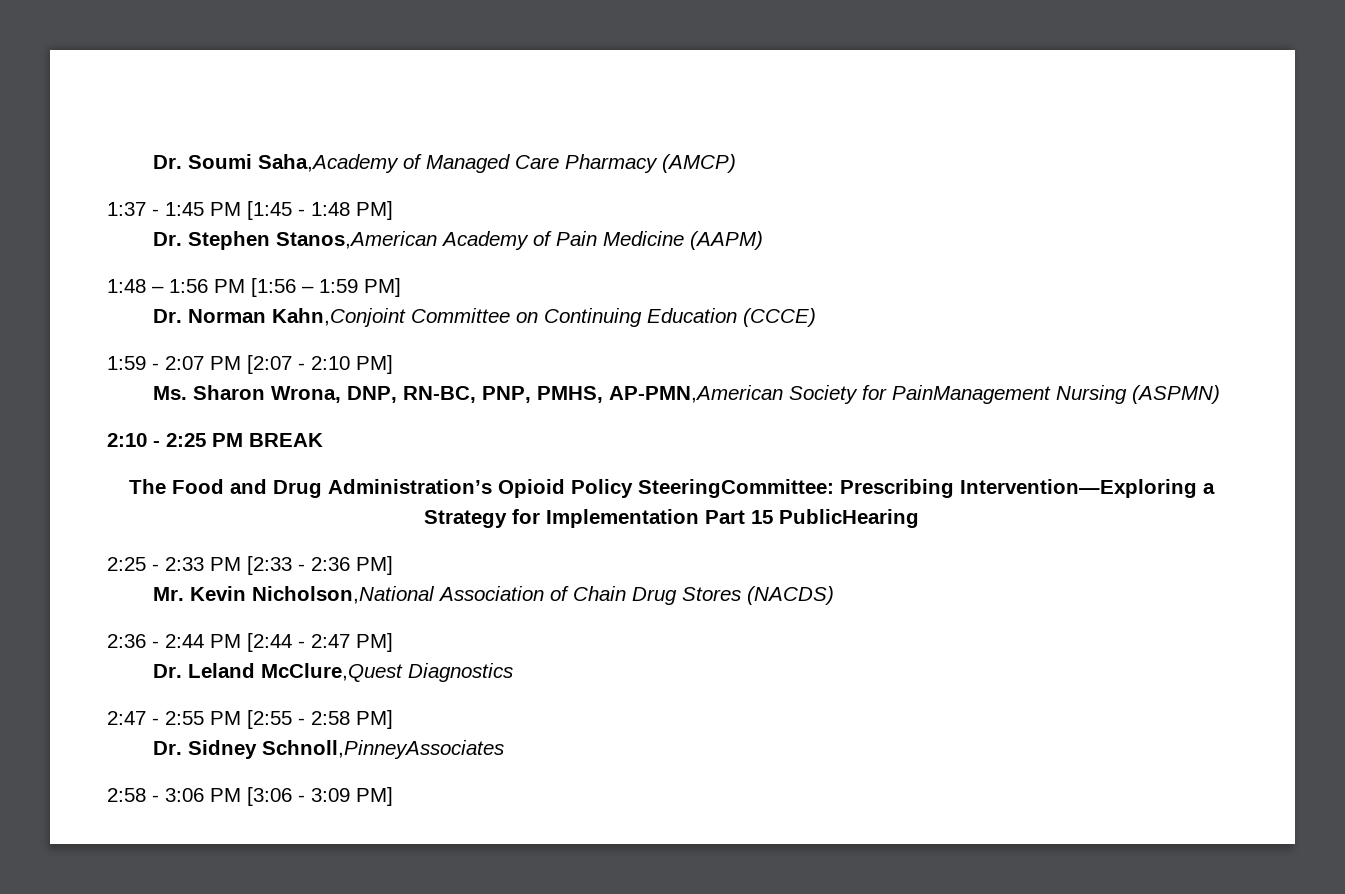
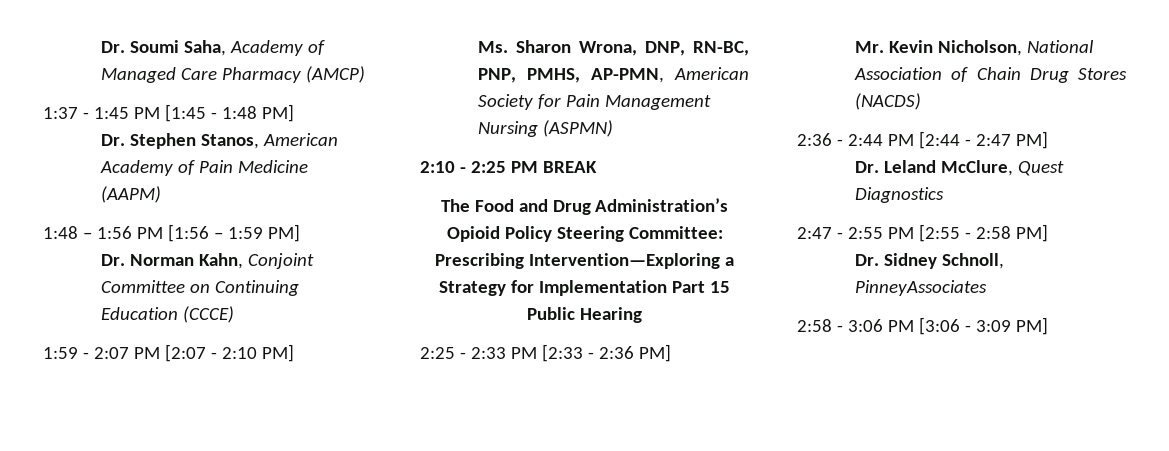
[257,154,399,173] Saha,Academy -> [184,40,304,56] Saha, Academy
[275,231,437,249] Stanos,American -> [201,133,339,149] Stanos, American
[271,308,406,327] Kahn,Conjoint -> [199,253,315,269] Kahn, Conjoint
[608,385,1051,404] AP-PMN,American Society for PainManagement -> [591,67,749,83] [478,94,712,110] AP-PMN, American Society for Pain Management
[637,479,834,498] SteeringCommittee: -> [556,226,723,242] Steering Committee:
[778,509,919,528] PublicHearing -> [527,307,642,323] Public Hearing
[251,586,435,604] Nicholson,National -> [938,40,1095,56] Nicholson, National
[260,663,403,682] McClure,Quest -> [941,160,1065,176] McClure, Quest
[261,740,504,759] Schnoll,PinneyAssociates -> [942,253,1005,269] [855,280,988,296] Schnoll, PinneyAssociates

